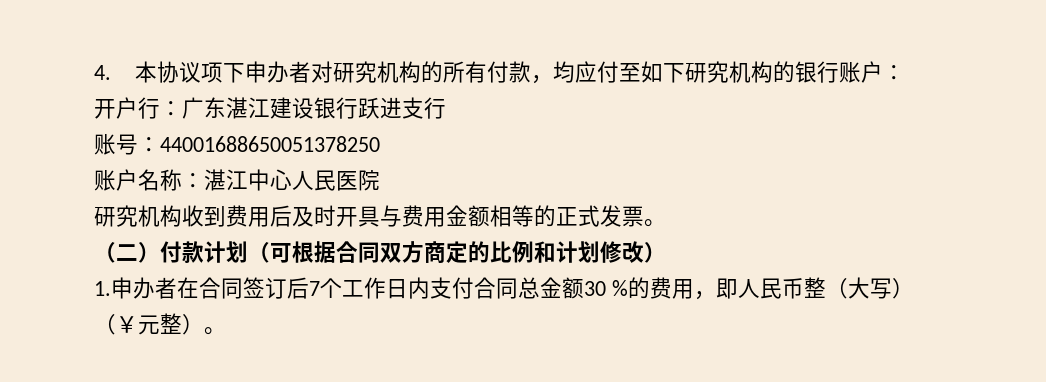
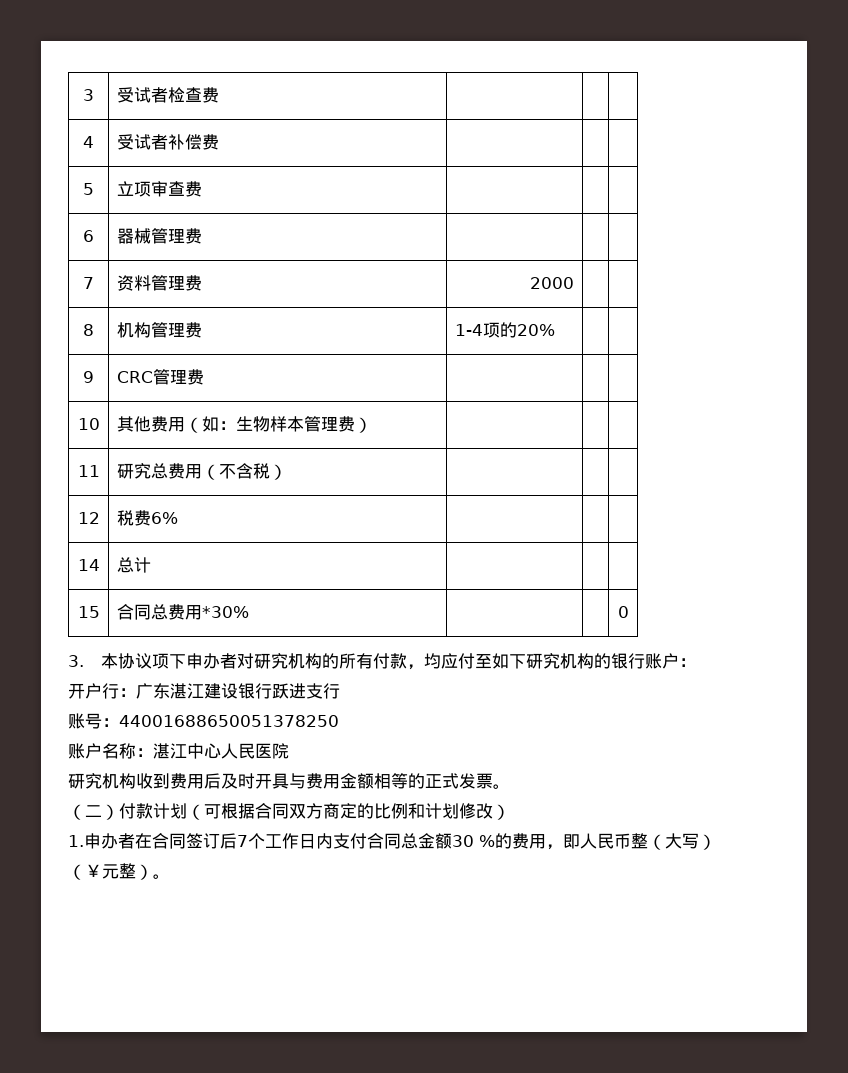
[94,65,111,80] 4. -> [83,89,94,101] [116,87,219,103] [83,136,94,148] [116,134,219,150] [83,183,94,195] [116,181,202,197] [83,230,94,242] [116,228,202,244] [83,277,94,289] [116,275,202,291] [530,277,575,289] [83,324,94,336] [116,322,202,338] [454,322,555,338] [83,371,94,383] [116,369,204,385] [77,418,100,430] [116,416,372,433] [77,465,100,477] [116,463,287,480] [77,512,100,524] [116,510,178,526] [77,559,100,571] [116,557,151,573] [77,606,100,618] [116,604,249,620] [617,606,629,618] [68,655,84,667] 3 | 受试者检查费 | | | // 4 | 受试者补偿费 | | | // 5 | 立项审查费 | | | // 6 | 器械管理费 | | | // 7 | 资料管理费 | 2000 | | // 8 | 机构管理费 | 1-4项的20% | | // 9 | CRC管理费 | | | // 10 | 其他费用（如：生物样本管理费） | | | // 11 | 研究总费用（不含税） | | | // 12 | 税费6% | | | // 14 | 总计 | | | // 15 | 合同总费用*30% | | | 0 // 3.

